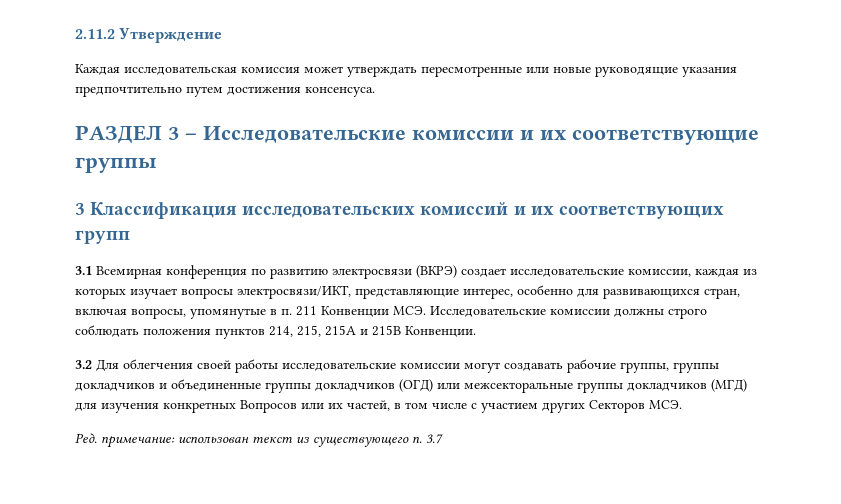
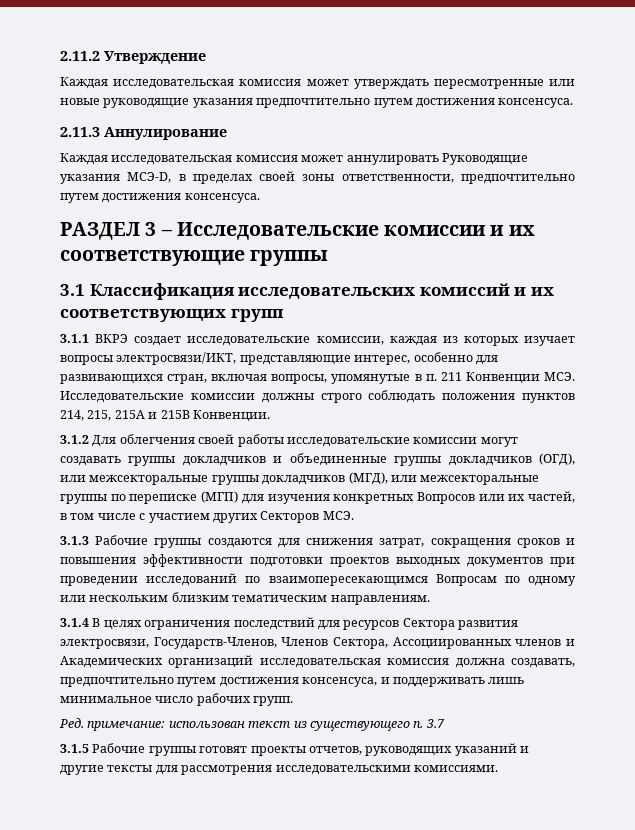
(375, 92) none -> [60,127,227,140] [60,153,528,165] [60,171,575,184] [60,193,260,203] // 2.11.3 Аннулирование // Каждая исследовательская комиссия может аннулировать Руководящие указания МСЭ-D, в пределах своей зоны ответственности, предпочтительно путем достижения консенсуса.
[75,203,85,215] 3 -> [60,284,85,296] 3.1
[75,265,457,279] 3.1 Всемирная конференция по развитию электросвязи (ВКРЭ) -> [60,334,129,343] 3.1.1 ВКРЭ
[75,360,92,369] 3.2 -> [60,435,89,444] 3.1.2
[567,359,669,373] рабочие группы, -> (121, 461) none
[399,379,433,392] (ОГД) -> [539,453,575,466] (ОГД),
[711,379,747,392] (МГД) -> [348,472,540,485] [60,491,239,504] (МГД), или межсекторальные группы по переписке (МГП)
(682, 404) none -> [60,535,575,548] [60,554,575,567] [60,573,576,586] [60,592,430,605] [60,617,518,630] [60,637,576,649] [60,655,575,668] [60,677,525,687] [60,693,294,706] // 3.1.3 Рабочие группы создаются для снижения затрат, сокращения сроков и повышения эффективности подготовки проектов выходных документов при проведении исследований по взаимопересекающимся Вопросам по одному или нескольким близким тематическим направлениям. // 3.1.4 В целях ограничения последствий для ресурсов Сектора развития электросвязи, Государств-Членов, Членов Сектора, Ассоциированных членов и Академических организаций исследовательская комиссия должна создавать, предпочтительно путем достижения консенсуса, и поддерживать лишь минимальное число рабочих групп.
(443, 439) none -> [60,743,529,756] [60,765,498,775] // 3.1.5 Рабочие группы готовят проекты отчетов, руководящих указаний и другие тексты для рассмотрения исследовательскими комиссиями.

